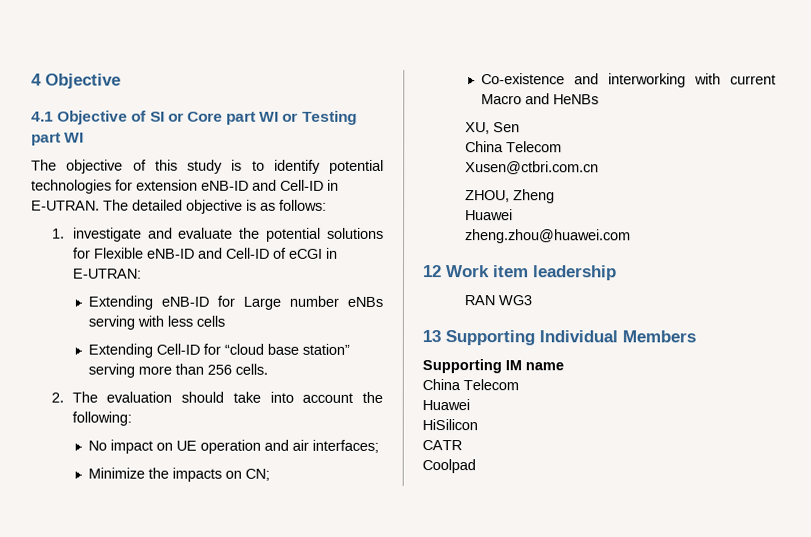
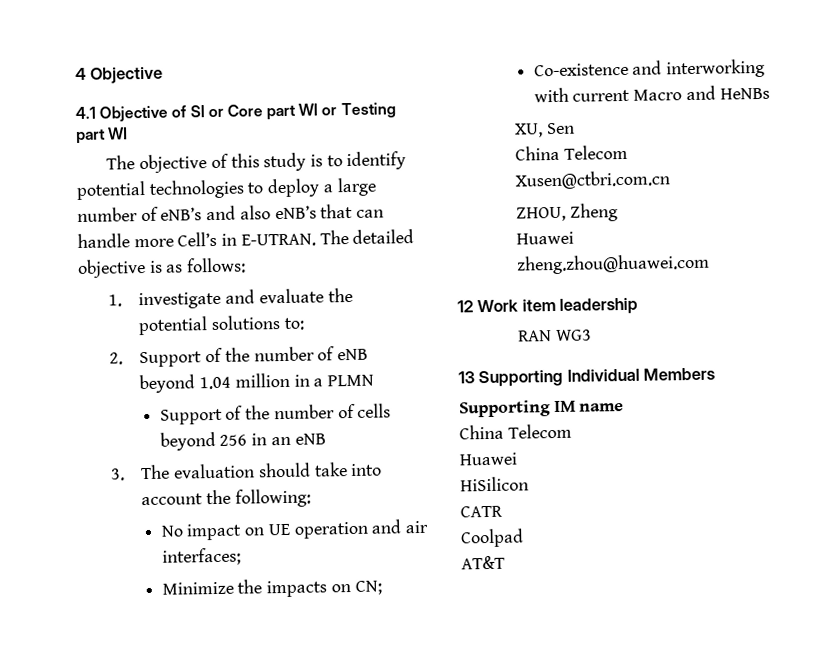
[115,179,324,191] for extension eNB-ID and Cell-ID -> [247,177,377,198] [77,203,385,222] [77,231,218,248] to deploy a large number of eNB’s and also eNB’s that can handle more Cell’s
[72,247,338,259] [71,268,141,279] [87,295,384,310] [87,315,225,330] [87,343,350,358] [87,363,268,378] [50,392,64,403] for Flexible eNB-ID and Cell-ID of eCGI in E-UTRAN: // Extending eNB-ID for Large number eNBs serving with less cells // Extending Cell-ID for “cloud base station” serving more than 256 cells. // 2. -> [283,317,304,330] [109,346,369,368] [139,372,375,394] [159,403,392,425] [159,431,326,451] [111,468,126,481] to: // 2. Support of the number of eNB beyond 1.04 million in a PLMN // Support of the number of cells beyond 256 in an eNB // 3.
(476, 466) none -> [461,555,505,570] // AT&T

